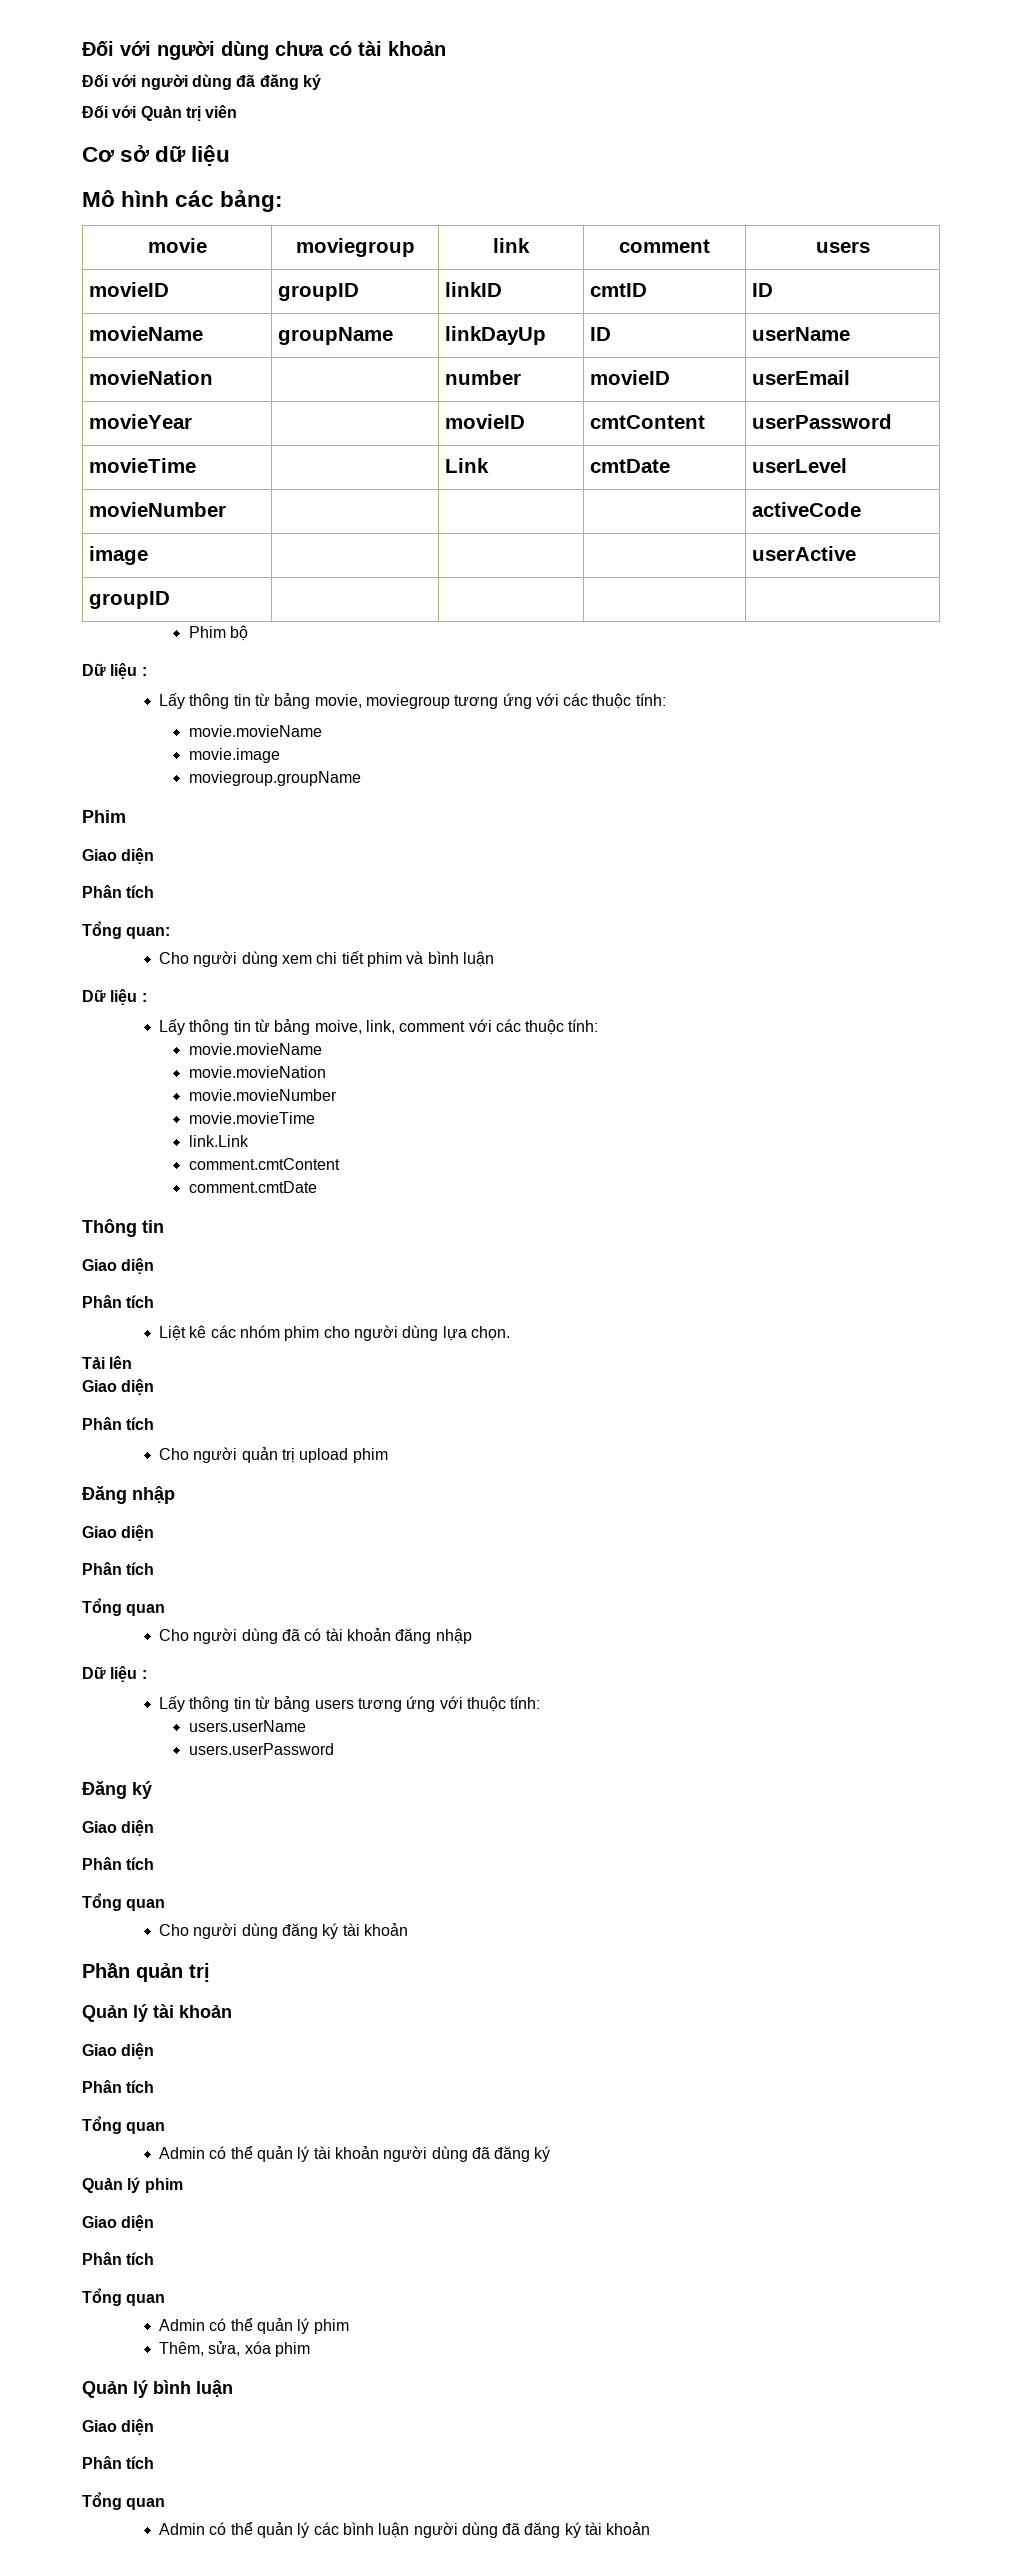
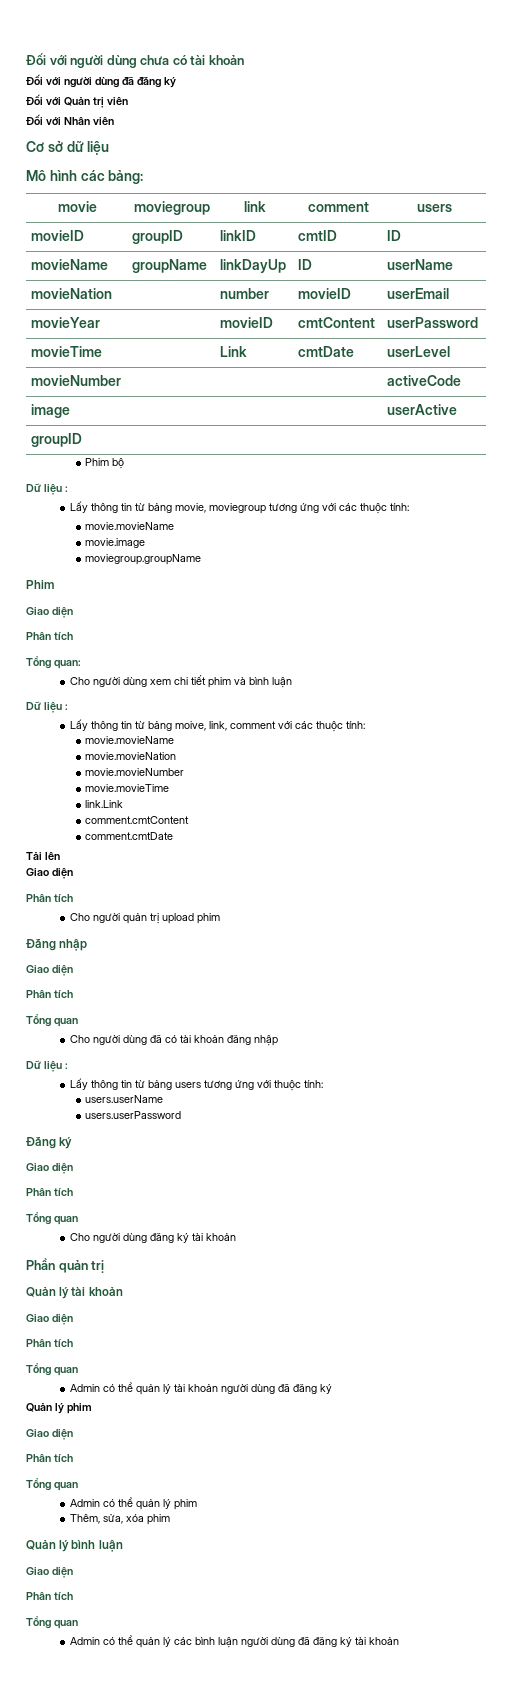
(238, 111) none -> [26,114,114,125] // Đối với Nhân viên
[82,1219,164,1237] [82,1258,155,1274] [82,1295,155,1308] [158,1325,510,1341] // Thông tin // Giao diện // Phân tích // Liệt kê các nhóm phim cho người dùng lựa chọn. -> (174, 836) none

